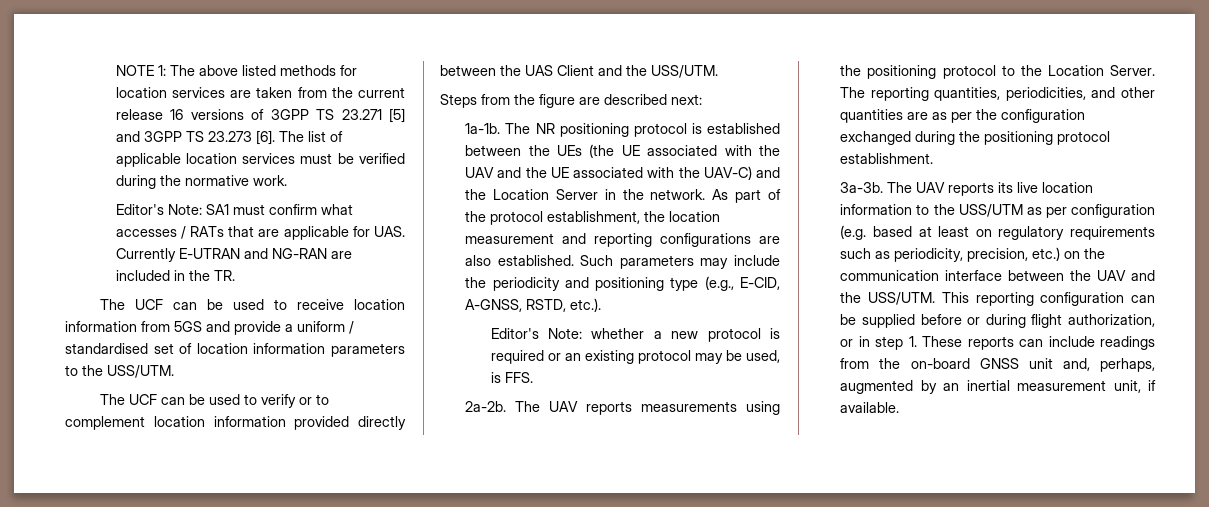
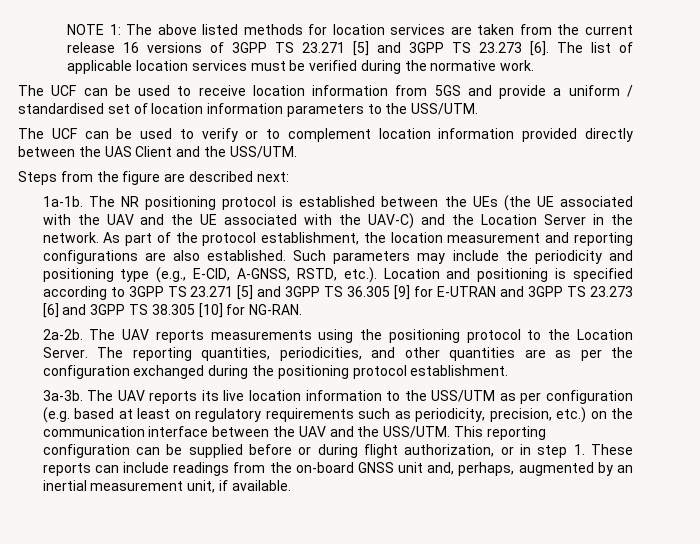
[115,204,353,215] [115,226,405,240] [115,248,352,262] [115,270,235,281] // Editor's Note: SA1 must confirm what accesses / RATs that are applicable for UAS. Currently E-UTRAN and NG-RAN are included in the TR. -> (535, 65) none
[490,328,780,342] [490,350,780,364] [490,372,533,383] // Editor's Note: whether a new protocol is required or an existing protocol may be used, is FFS. -> [383,268,633,282] [42,285,633,300] [42,303,303,318] Location and positioning is specified according to 3GPP TS 23.271 [5] and 3GPP TS 36.305 [9] for E-UTRAN and 3GPP TS 23.273 [6] and 3GPP TS 38.305 [10] for NG-RAN.

